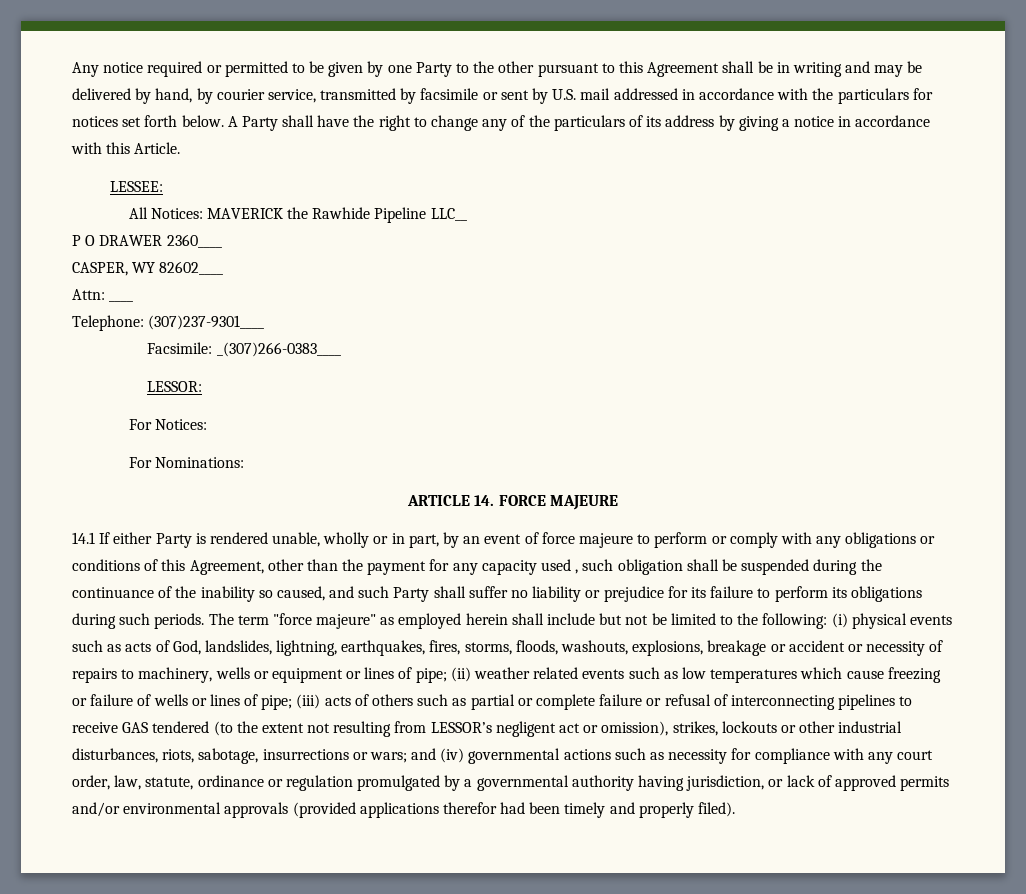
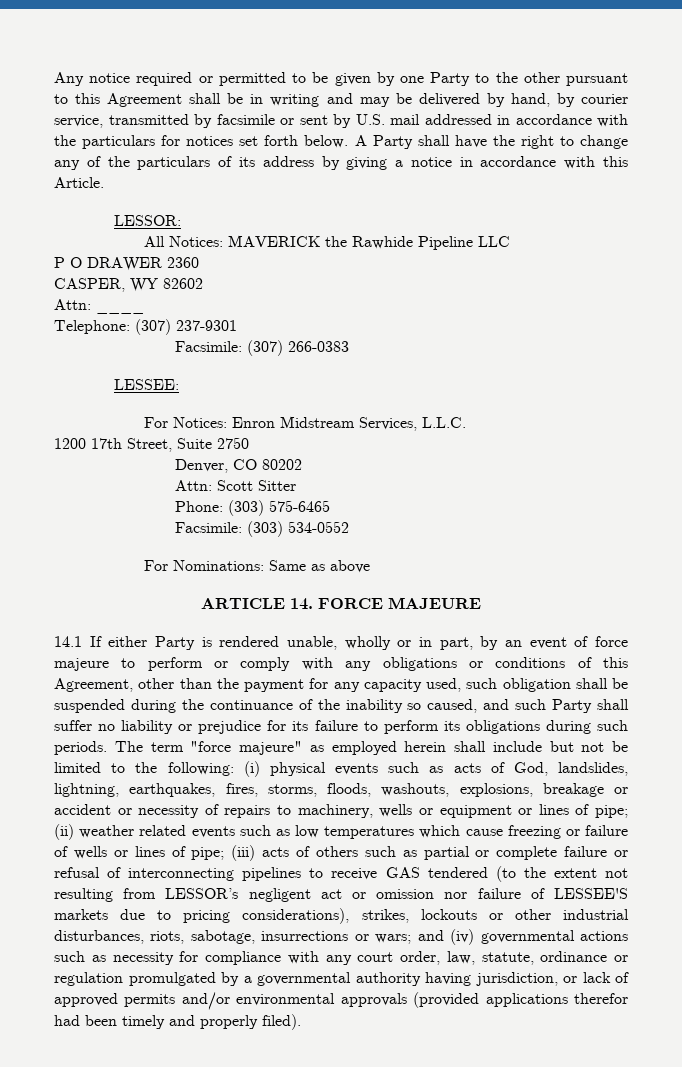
[109,181,163,192] LESSEE: -> [114,215,182,226] LESSOR:
[430,208,467,221] LLC__ -> [478,236,511,247] LLC
[166,234,222,248] 2360____ -> [167,257,199,268] 2360
[159,261,224,275] 82602____ -> [163,278,203,289] 82602
[148,315,265,330] [147,342,341,357] [147,381,203,392] (307)237-9301____ // Facsimile: _(307)266-0383____ // LESSOR: -> [135,319,237,335] [174,340,349,356] [114,379,180,390] (307) 237-9301 // Facsimile: (307) 266-0383 // LESSEE:
(207, 424) none -> [232,416,467,431] [54,437,249,452] [174,459,302,473] [174,480,296,491] [174,500,330,516] [174,521,349,537] Enron Midstream Services, L.L.C. // 1200 17th Street, Suite 2750 // Denver, CO 80202 // Attn: Scott Sitter // Phone: (303) 575-6465 // Facsimile: (303) 534-0552
(244, 462) none -> [269,560,371,573] Same as above
[541,559,579,574] used , -> [426,678,461,692] used,
[601,721,669,736] omission), -> [376,888,628,899] [54,908,350,924] omission nor failure of LESSEE'S markets due to pricing considerations),

